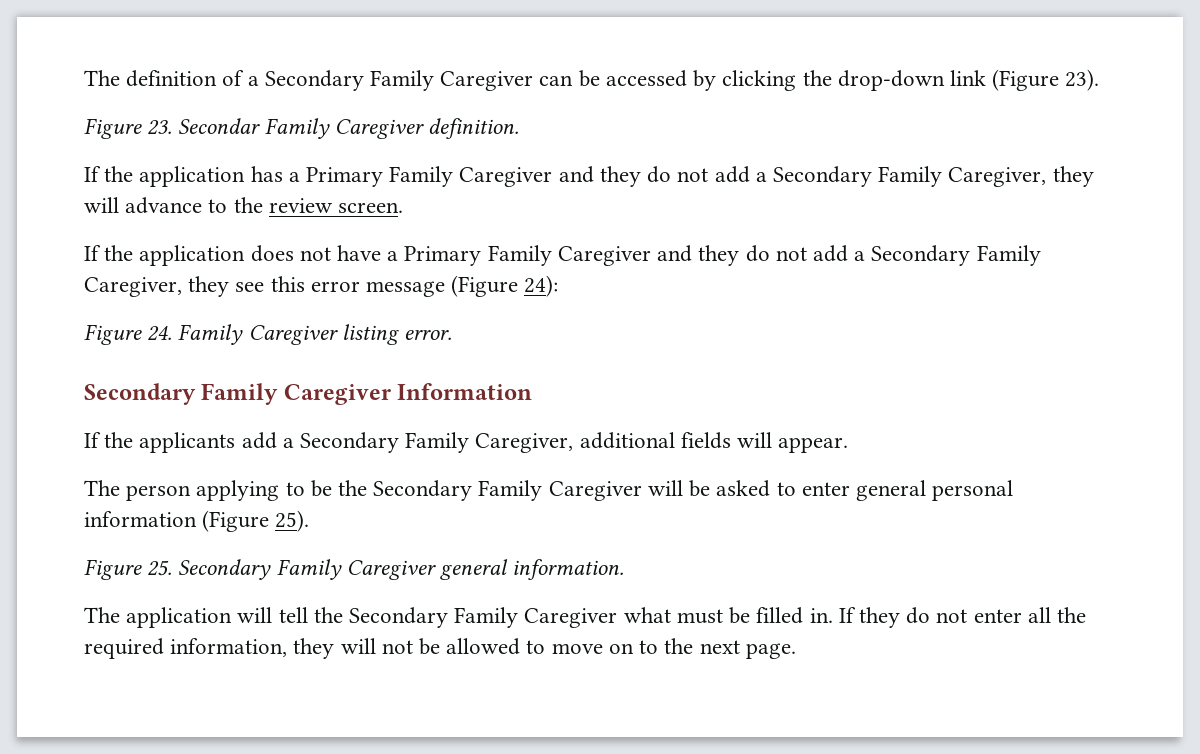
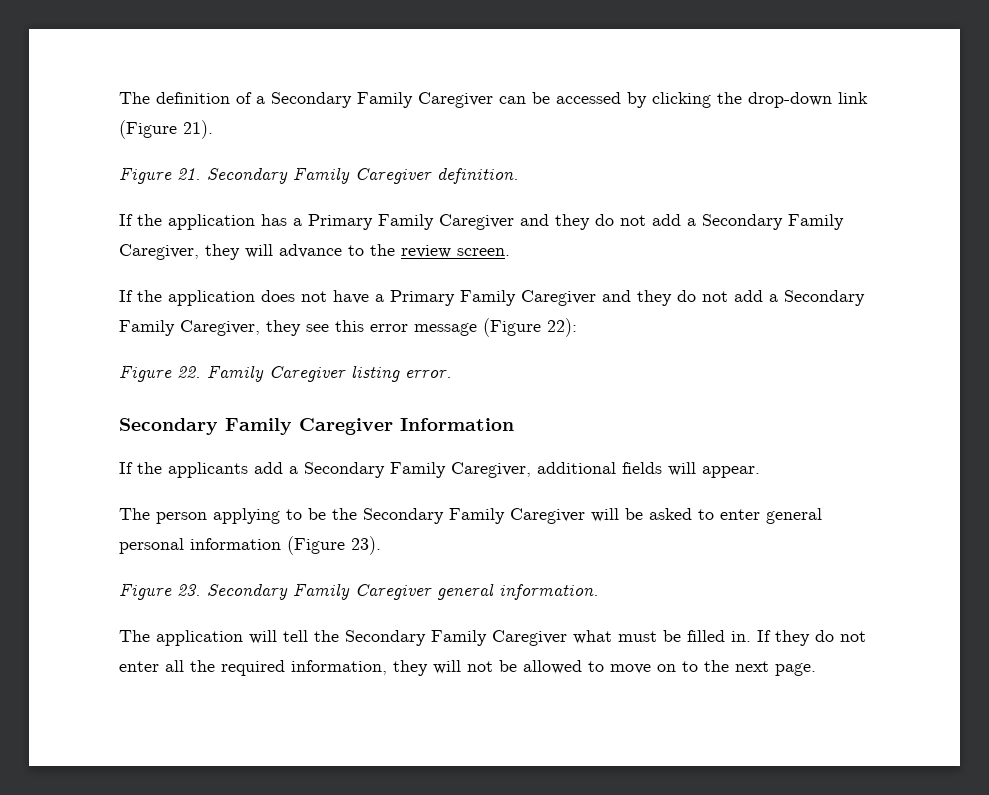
[1065,69,1100,91] [84,118,261,139] 23). // Figure 23. Secondar -> [183,120,213,139] [119,167,288,184] 21). // Figure 21. Secondary
[524,275,559,297] [84,324,173,345] 24): // Figure 24. -> [547,318,577,337] [119,365,201,382] 22): // Figure 22.
[275,510,310,532] [84,559,173,580] 25). // Figure 25. -> [351,536,381,555] [119,583,201,600] 23). // Figure 23.

